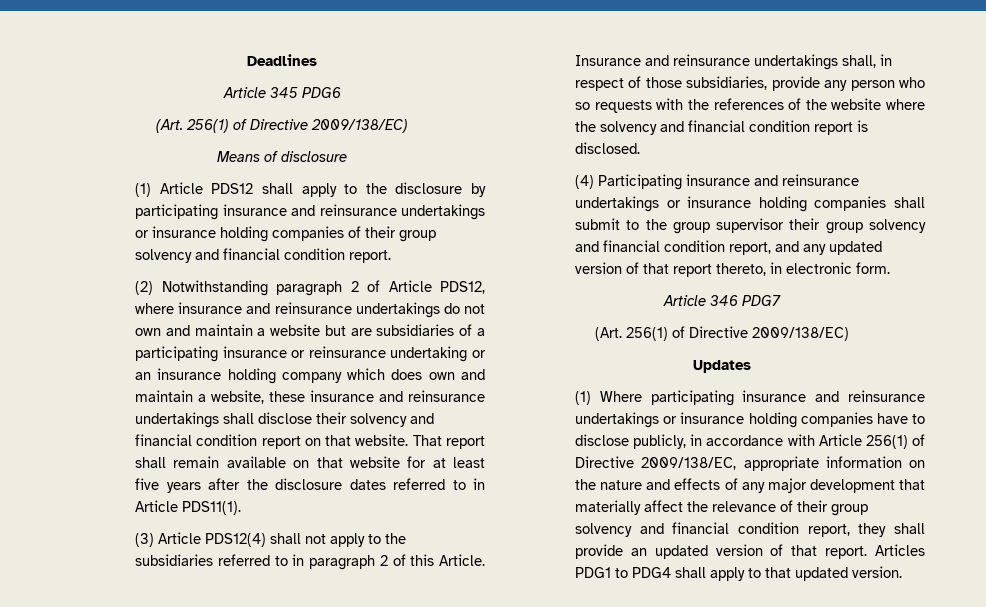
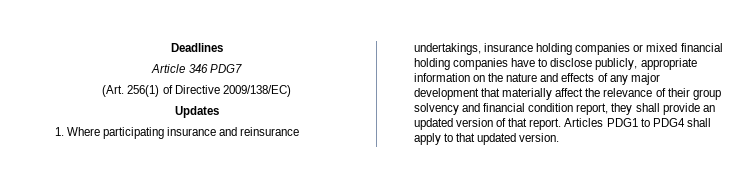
[222,87,341,98] [156,119,408,133] [217,151,347,162] [135,182,486,197] [135,204,485,220] [135,226,437,242] [135,248,392,263] [135,280,486,296] [135,302,485,318] [135,324,486,336] [135,346,487,362] [135,368,485,384] [135,390,486,404] [135,412,435,428] [135,434,485,449] [135,456,485,468] [135,478,485,493] [135,500,242,515] [135,532,407,547] [135,554,485,570] [575,54,893,70] [575,76,925,91] [575,98,925,113] [575,120,869,135] [575,142,641,154] [575,174,860,190] [575,196,926,212] [575,218,926,234] [575,240,883,255] [575,262,891,277] // Article 345 PDG6 // (Art. 256(1) of Directive 2009/138/EC) // Means of disclosure // (1) Article PDS12 shall apply to the disclosure by participating insurance and reinsurance undertakings or insurance holding companies of their group solvency and financial condition report. // (2) Notwithstanding paragraph 2 of Article PDS12, where insurance and reinsurance undertakings do not own and maintain a website but are subsidiaries of a participating insurance or reinsurance undertaking or an insurance holding company which does own and maintain a website, these insurance and reinsurance undertakings shall disclose their solvency and financial condition report on that website. That report shall remain available on that website for at least five years after the disclosure dates referred to in Article PDS11(1). // (3) Article PDS12(4) shall not apply to the subsidiaries referred to in paragraph 2 of this Article. Insurance and reinsurance undertakings shall, in respect of those subsidiaries, provide any person who so requests with the references of the website where the solvency and financial condition report is disclosed. // (4) Participating insurance and reinsurance undertakings or insurance holding companies shall submit to the group supervisor their group solvency and financial condition report, and any updated version of that report thereto, in electronic form. -> (223, 47) none
[575,391,592,405] (1) -> [54,127,64,136] 1.
[575,412,745,428] undertakings or insurance -> [413,43,723,55] undertakings, insurance holding companies or mixed financial
[690,434,925,449] [575,456,737,470] in accordance with Article 256(1) of Directive 2009/138/EC, -> (638, 64) none

